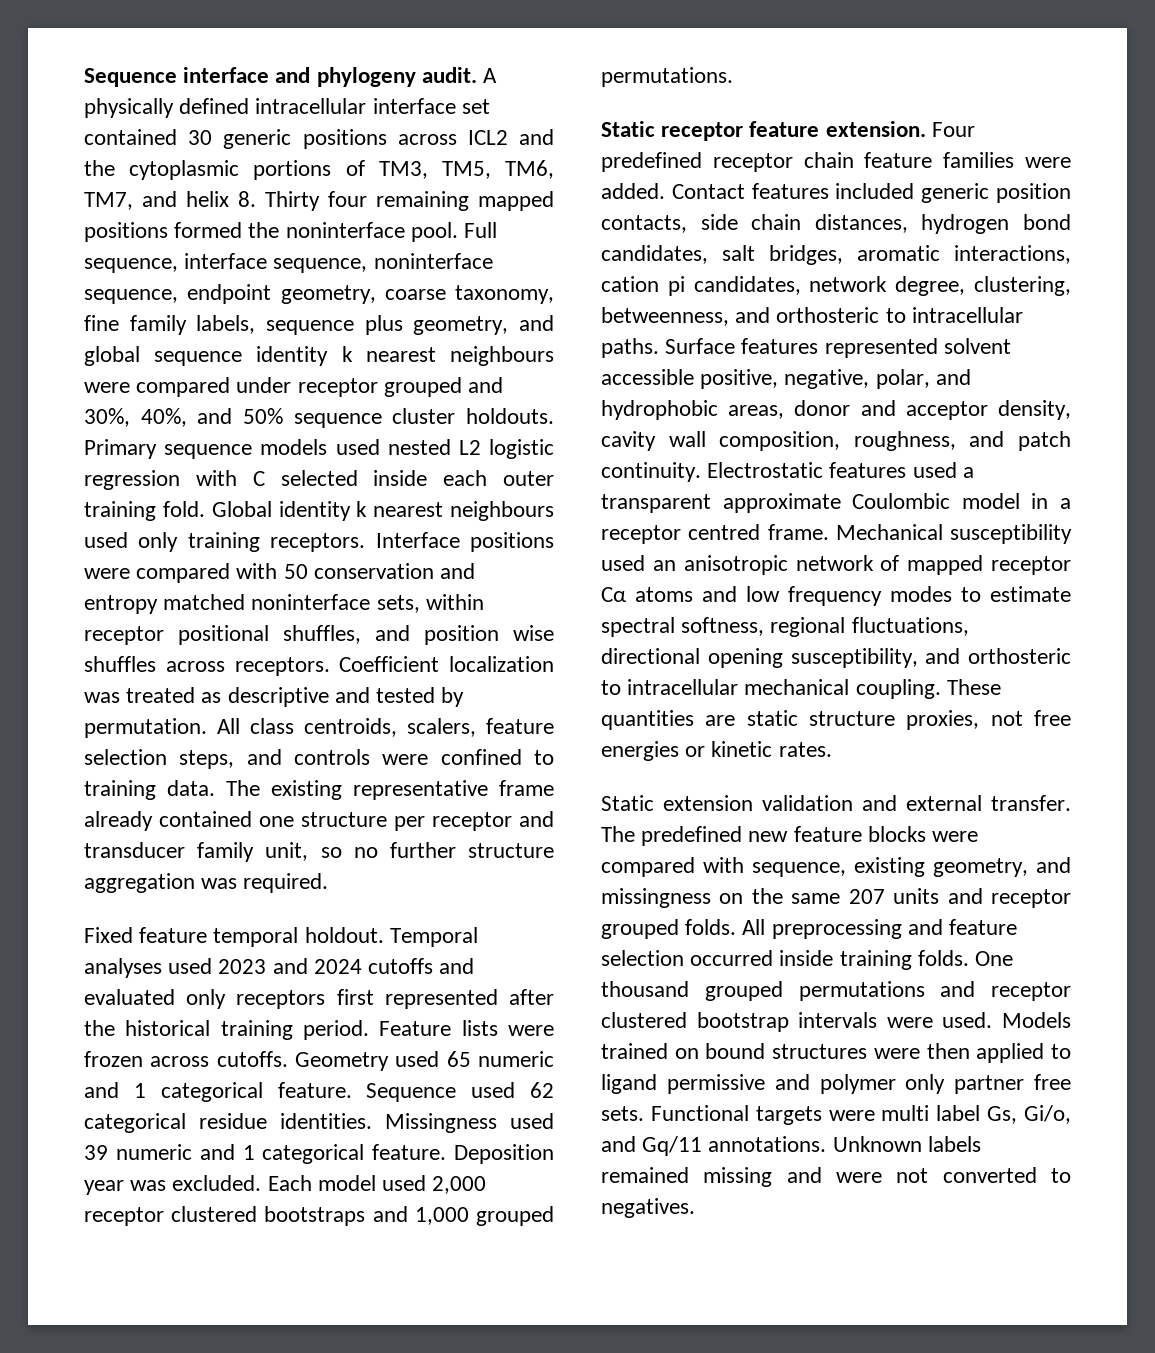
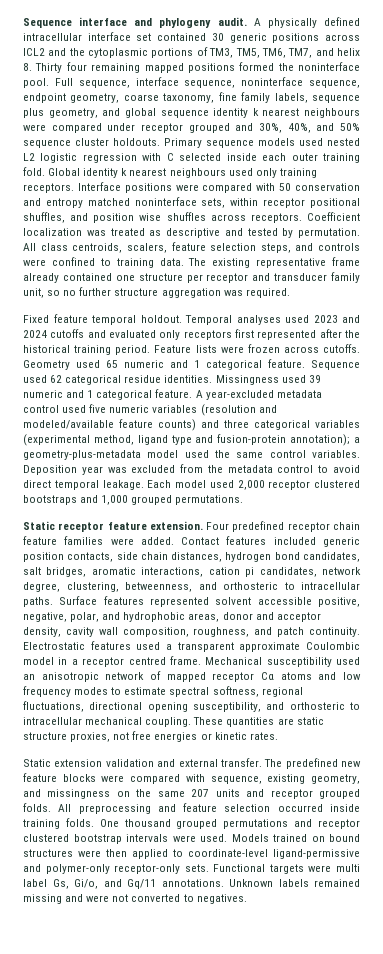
[453,1144,554,1164] [84,1175,262,1195] Deposition year was excluded. -> [195,390,322,400] [23,404,277,416] [23,419,360,431] [23,434,360,446] [23,450,360,460] [23,464,360,475] [23,480,144,490] A year-excluded metadata control used five numeric variables (resolution and modeled/available feature counts) and three categorical variables (experimental method, ligand type and fusion-protein annotation); a geometry-plus-metadata model used the same control variables. Deposition year was excluded from the metadata control to avoid direct temporal leakage.
[601,1074,1071,1094] ligand permissive and polymer only partner free -> [188,849,360,859] [23,864,181,874] coordinate-level ligand-permissive and polymer-only receptor-only

